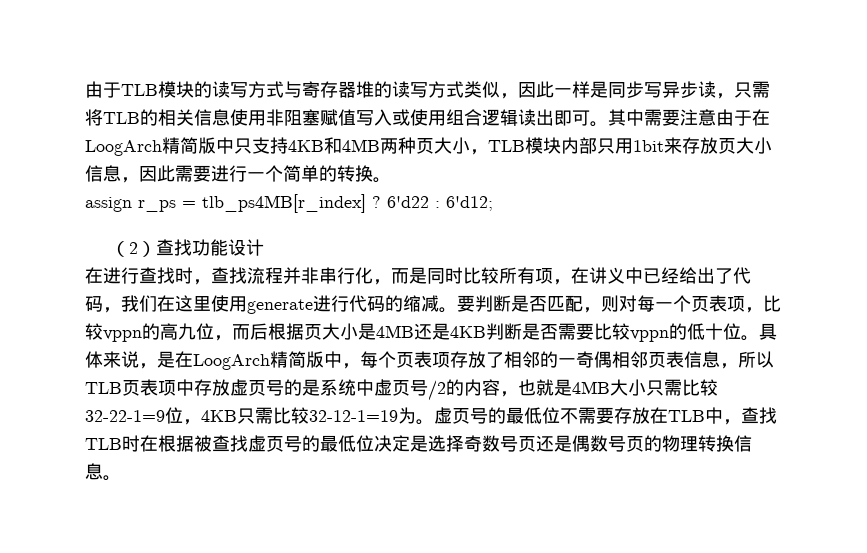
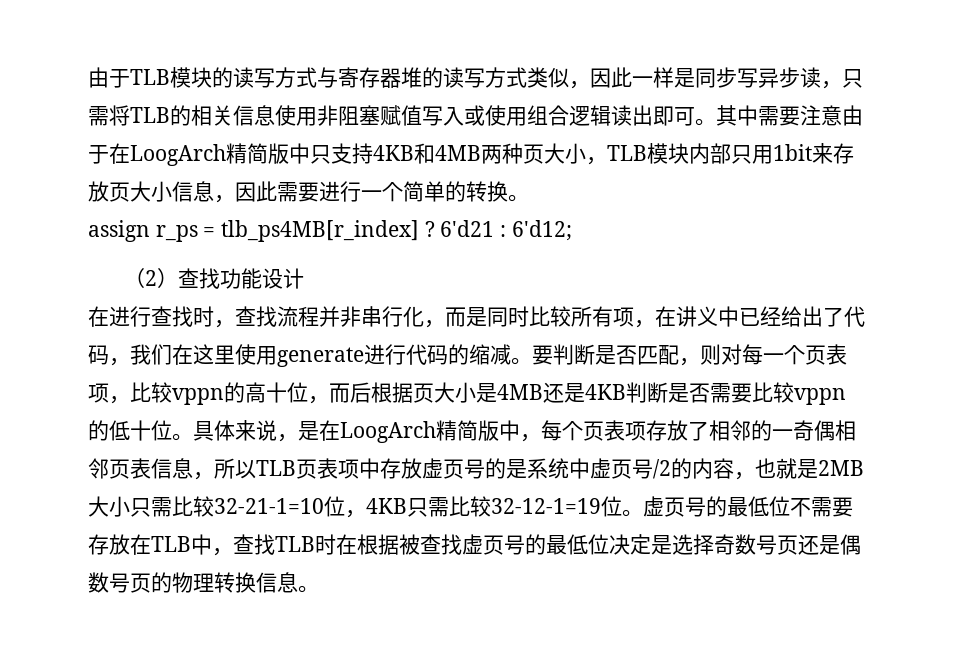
[387,196,429,208] 6'd22 -> [440,220,495,237] 6'd21
[178,323,196,340] 九 -> [266,382,287,403] 十
[572,381,610,394] 4MB -> [818,460,864,476] 2MB
[85,410,165,422] 32-22-1=9 -> [214,498,324,514] 32-21-1=10
[398,407,416,424] 为 -> [601,496,622,517] 位

